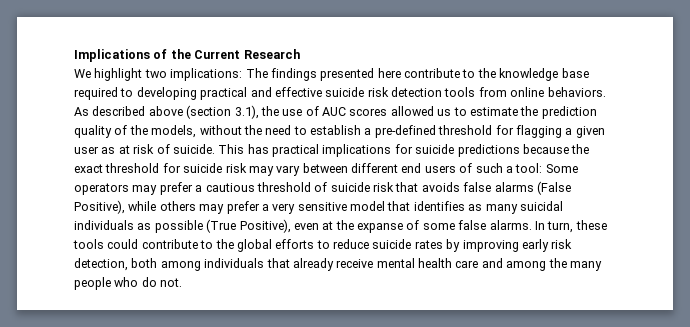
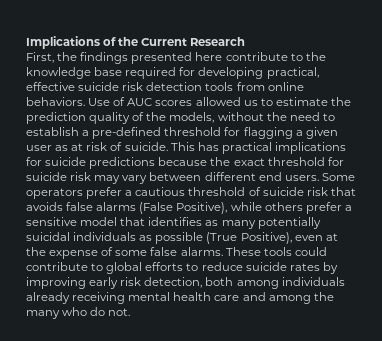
[74,68,268,81] We highlight two implications: The -> [26,52,78,63] First, the
[120,87,272,100] to developing practical and -> [179,67,319,79] for developing practical,
[74,105,303,119] As described above (section 3.1), the use -> [88,98,111,106] Use
[424,163,543,173] users of such a tool: -> [284,175,319,181] users.
[132,185,158,195] may -> (83, 193) none
[199,201,296,214] may prefer a very -> [305,202,352,214] prefer a
(518, 209) none -> [257,217,321,229] potentially
[357,223,403,233] expanse -> [49,250,99,259] expense
[534,220,607,233] In turn, these -> [225,247,261,256] These
[215,239,234,249] the -> (104, 267) none
[266,258,374,271] that already receive -> [26,292,126,304] already receiving
[74,277,111,290] people -> (60, 314) none

